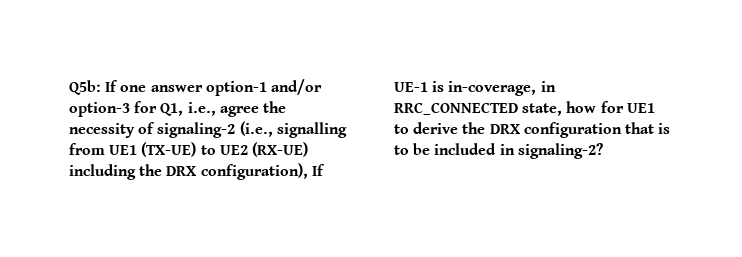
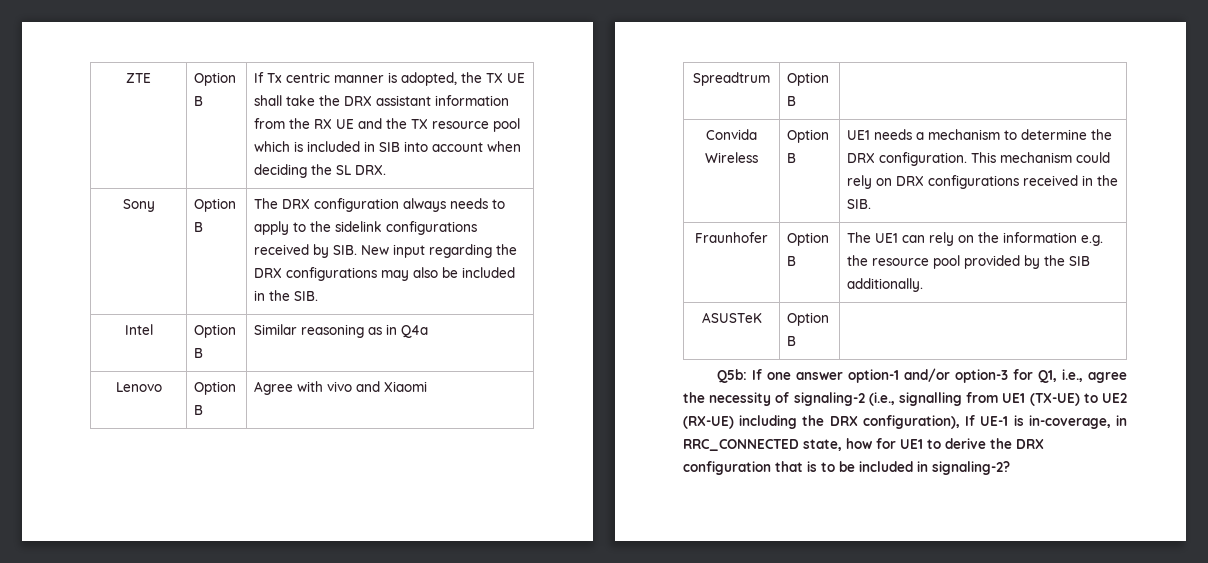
(69, 87) none -> [126,73,151,83] [193,72,236,86] [193,96,203,106] [253,72,525,86] [253,95,509,106] [253,118,520,132] [253,141,521,152] [253,164,386,178] [122,199,155,212] [193,198,236,212] [193,222,203,232] [253,198,505,212] [253,221,477,235] [253,244,517,258] [253,267,515,281] [253,290,318,301] [124,324,153,335] [193,324,236,338] [193,348,203,358] [253,324,428,338] [115,382,162,392] [193,381,236,395] [193,405,203,415] [253,381,427,395] [693,72,770,86] [786,72,829,86] [786,96,796,106] [706,129,757,140] [705,152,758,163] [786,129,829,143] [786,153,796,163] [846,129,1112,140] [846,152,1110,166] [846,175,1118,189] [846,199,871,209] [695,232,768,243] [786,232,829,246] [786,256,796,266] [846,232,1103,246] [846,255,1090,269] [846,278,923,292] [701,312,762,323] [786,312,829,326] [786,336,796,346] ZTE | Option B | If Tx centric manner is adopted, the TX UE shall take the DRX assistant information from the RX UE and the TX resource pool which is included in SIB into account when deciding the SL DRX. // Sony | Option B | The DRX configuration always needs to apply to the sidelink configurations received by SIB. New input regarding the DRX configurations may also be included in the SIB. // Intel | Option B | Similar reasoning as in Q4a // Lenovo | Option B | Agree with vivo and Xiaomi // Spreadtrum | Option B | // Convida Wireless | Option B | UE1 needs a mechanism to determine the DRX configuration. This mechanism could rely on DRX configurations received in the SIB. // Fraunhofer | Option B | The UE1 can rely on the information e.g. the resource pool provided by the SIB additionally. // ASUSTeK | Option B | //

